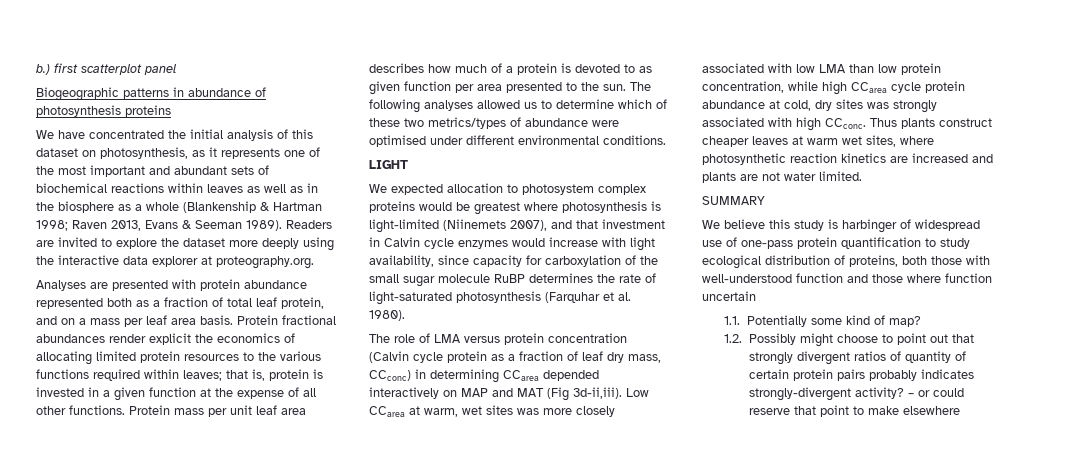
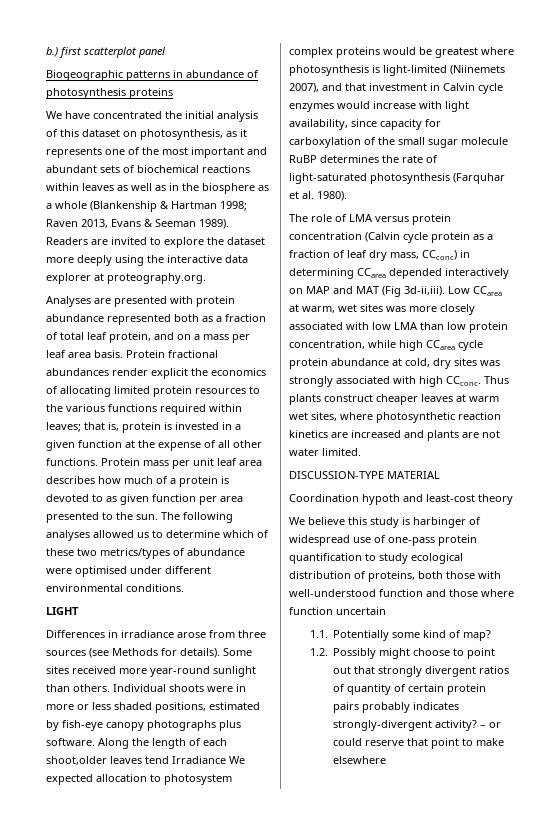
(408, 164) none -> [46,630,266,638] [46,648,252,658] [46,666,256,677] [46,684,246,692] [46,702,260,713] [46,720,241,731] [46,738,227,749] [46,756,226,765] Differences in irradiance arose from three sources (see Methods for details). Some sites received more year-round sunlight than others. Individual shoots were in more or less shaded positions, estimated by fish-eye canopy photographs plus software. Along the length of each shoot,older leaves tend Irradiance
[702,196,765,205] SUMMARY -> [289,471,440,479] [289,494,513,505] DISCUSSION-TYPE MATERIAL // Coordination hypoth and least-cost theory

